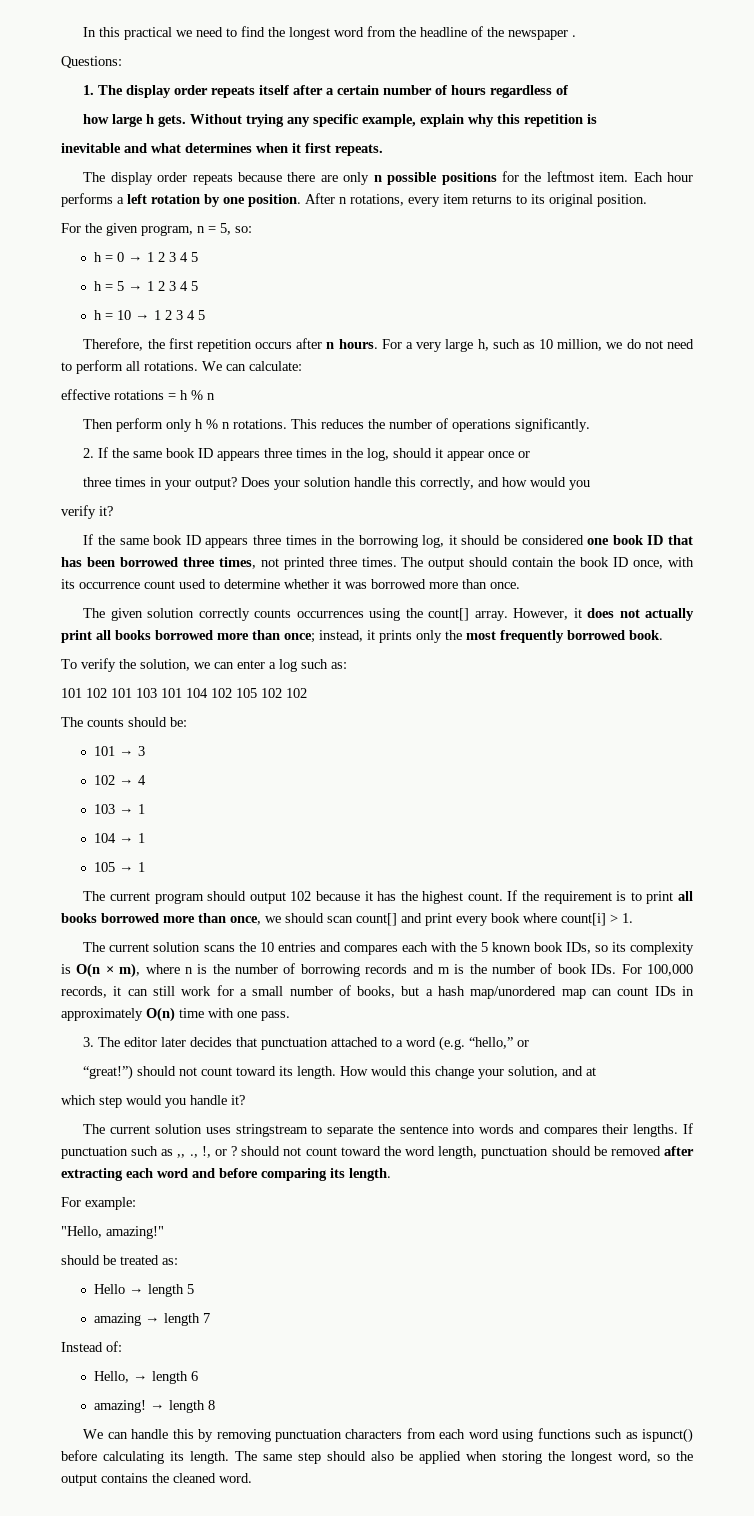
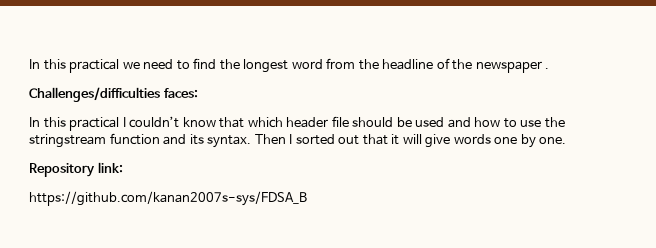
[61,56,122,68] [83,85,569,98] [83,114,598,127] [61,143,383,156] [83,171,694,185] [61,193,647,207] [61,223,252,236] [94,252,199,262] [94,281,199,291] [94,310,206,320] [83,338,694,352] [61,360,302,374] [61,389,215,400] [83,418,591,432] [83,447,531,461] [83,477,591,490] [61,505,113,519] [83,534,693,548] [61,557,695,570] [61,579,520,589] [83,608,695,621] [61,630,663,643] [61,658,347,672] [61,688,307,698] [61,717,187,727] [94,746,146,756] [94,775,147,785] [94,804,146,814] [94,833,146,843] [94,862,146,872] [83,890,693,904] [61,913,633,926] [83,942,694,955] [61,963,694,978] [61,985,694,999] [61,1007,290,1022] [83,1036,530,1051] [83,1065,597,1080] [61,1095,245,1108] [83,1123,693,1137] [61,1146,694,1159] [61,1168,391,1181] [61,1197,136,1210] [61,1226,164,1239] [61,1255,178,1265] [94,1284,195,1297] [94,1313,211,1326] [61,1341,122,1352] [94,1371,199,1384] [94,1400,216,1413] [83,1428,693,1443] [61,1450,693,1464] [61,1473,252,1486] Questions: // 1. The display order repeats itself after a certain number of hours regardless of // how large h gets. Without trying any specific example, explain why this repetition is // inevitable and what determines when it first repeats. // The display order repeats because there are only n possible positions for the leftmost item. Each hour performs a left rotation by one position. After n rotations, every item returns to its original position. // For the given program, n = 5, so: // h = 0 → 1 2 3 4 5 // h = 5 → 1 2 3 4 5 // h = 10 → 1 2 3 4 5 // Therefore, the first repetition occurs after n hours. For a very large h, such as 10 million, we do not need to perform all rotations. We can calculate: // effective rotations = h % n // Then perform only h % n rotations. This reduces the number of operations significantly. // 2. If the same book ID appears three times in the log, should it appear once or // three times in your output? Does your solution handle this correctly, and how would you // verify it? // If the same book ID appears three times in the borrowing log, it should be considered one book ID that has been borrowed three times, not printed three times. The output should contain the book ID once, with its occurrence count used to determine whether it was borrowed more than once. // The given solution correctly counts occurrences using the count[] array. However, it does not actually print all books borrowed more than once; instead, it prints only the most frequently borrowed book. // To verify the solution, we can enter a log such as: // 101 102 101 103 101 104 102 105 102 102 // The counts should be: // 101 → 3 // 102 → 4 // 103 → 1 // 104 → 1 // 105 → 1 // The current program should output 102 because it has the highest count. If the requirement is to print all books borrowed more than once, we should scan count[] and print every book where count[i] > 1. // The current solution scans the 10 entries and compares each with the 5 known book IDs, so its complexity is O(n × m), where n is the number of borrowing records and m is the number of book IDs. For 100,000 records, it can still work for a small number of books, but a hash map/unordered map can count IDs in approximately O(n) time with one pass. // 3. The editor later decides that punctuation attached to a word (e.g. “hello,” or // “great!”) should not count toward its length. How would this change your solution, and at // which step would you handle it? // The current solution uses stringstream to separate the sentence into words and compares their lengths. If punctuation such as ,, ., !, or ? should not count toward the word length, punctuation should be removed after extracting each word and before comparing its length. // For example: // "Hello, amazing!" // should be treated as: // Hello → length 5 // amazing → length 7 // Instead of: // Hello, → length 6 // amazing! → length 8 // We can handle this by removing punctuation characters from each word using functions such as ispunct() before calculating its length. The same step should also be applied when storing the longest word, so the output contains the cleaned word. -> [29,87,198,102] [29,116,565,131] [29,133,567,148] [29,162,123,177] [29,191,307,206] Challenges/difficulties faces: // In this practical I couldn’t know that which header file should be used and how to use the stringstream function and its syntax. Then I sorted out that it will give words one by one. // Repository link: // https://github.com/kanan2007s-sys/FDSA_B

